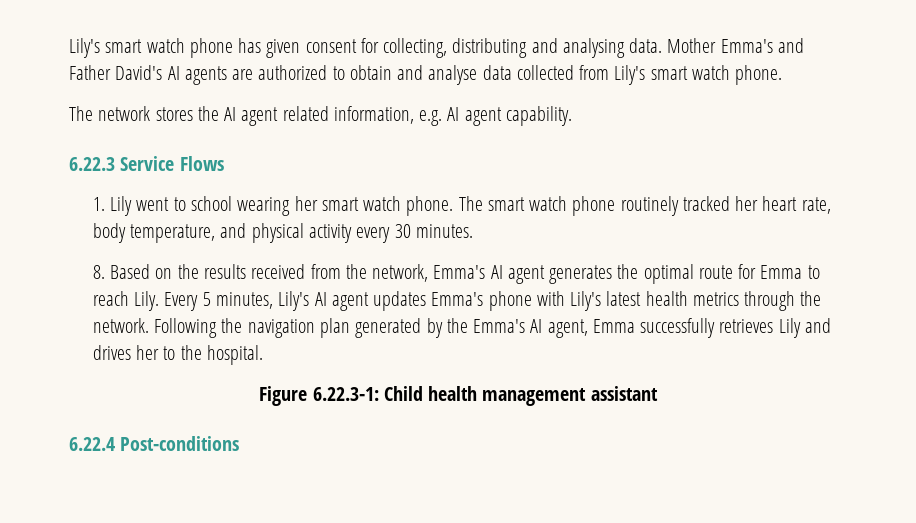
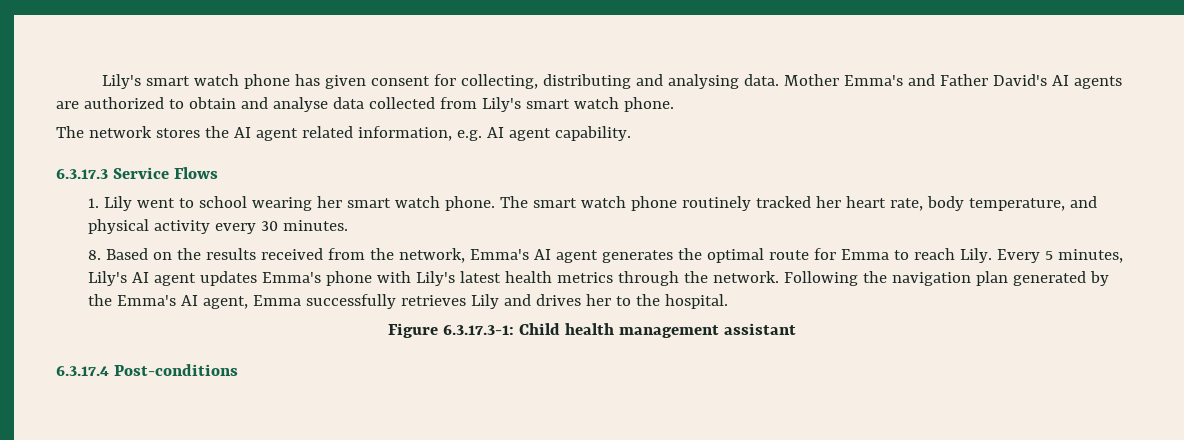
[69,157,115,171] 6.22.3 -> [56,169,108,179] 6.3.17.3
[312,387,379,401] 6.22.3-1: -> [443,325,515,335] 6.3.17.3-1:
[69,437,115,451] 6.22.4 -> [56,366,109,376] 6.3.17.4

